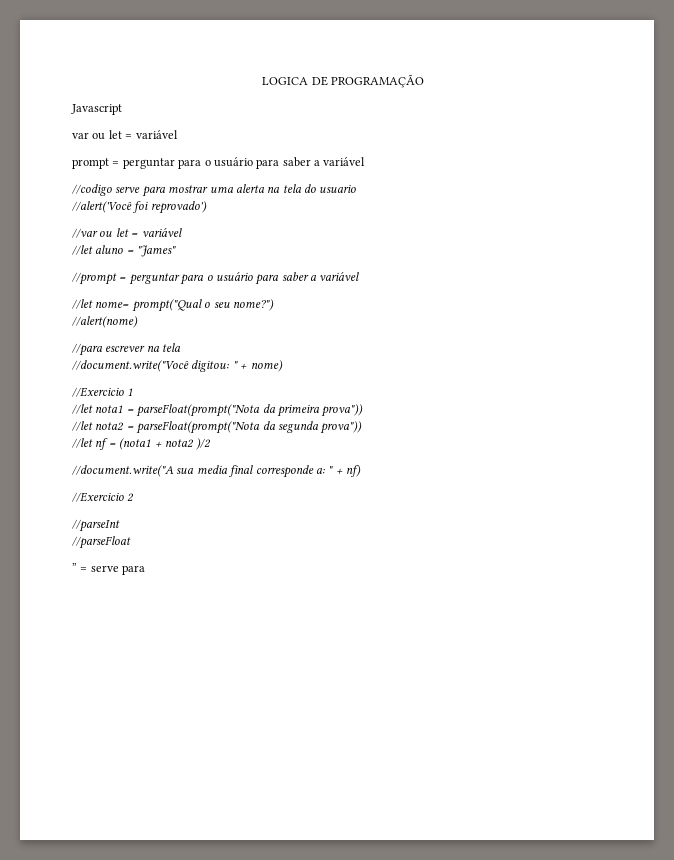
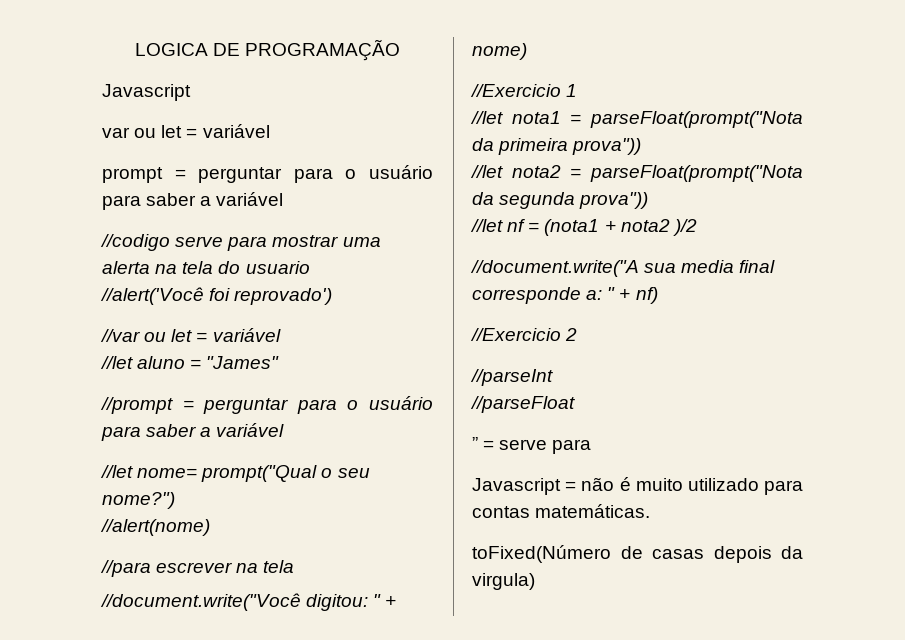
(146, 570) none -> [472,477,803,495] [472,504,651,518] [472,545,803,563] [472,573,535,590] // Javascript = não é muito utilizado para contas matemáticas. // toFixed(Número de casas depois da virgula)

